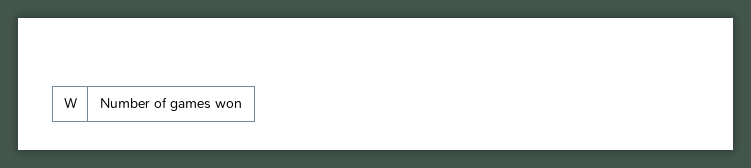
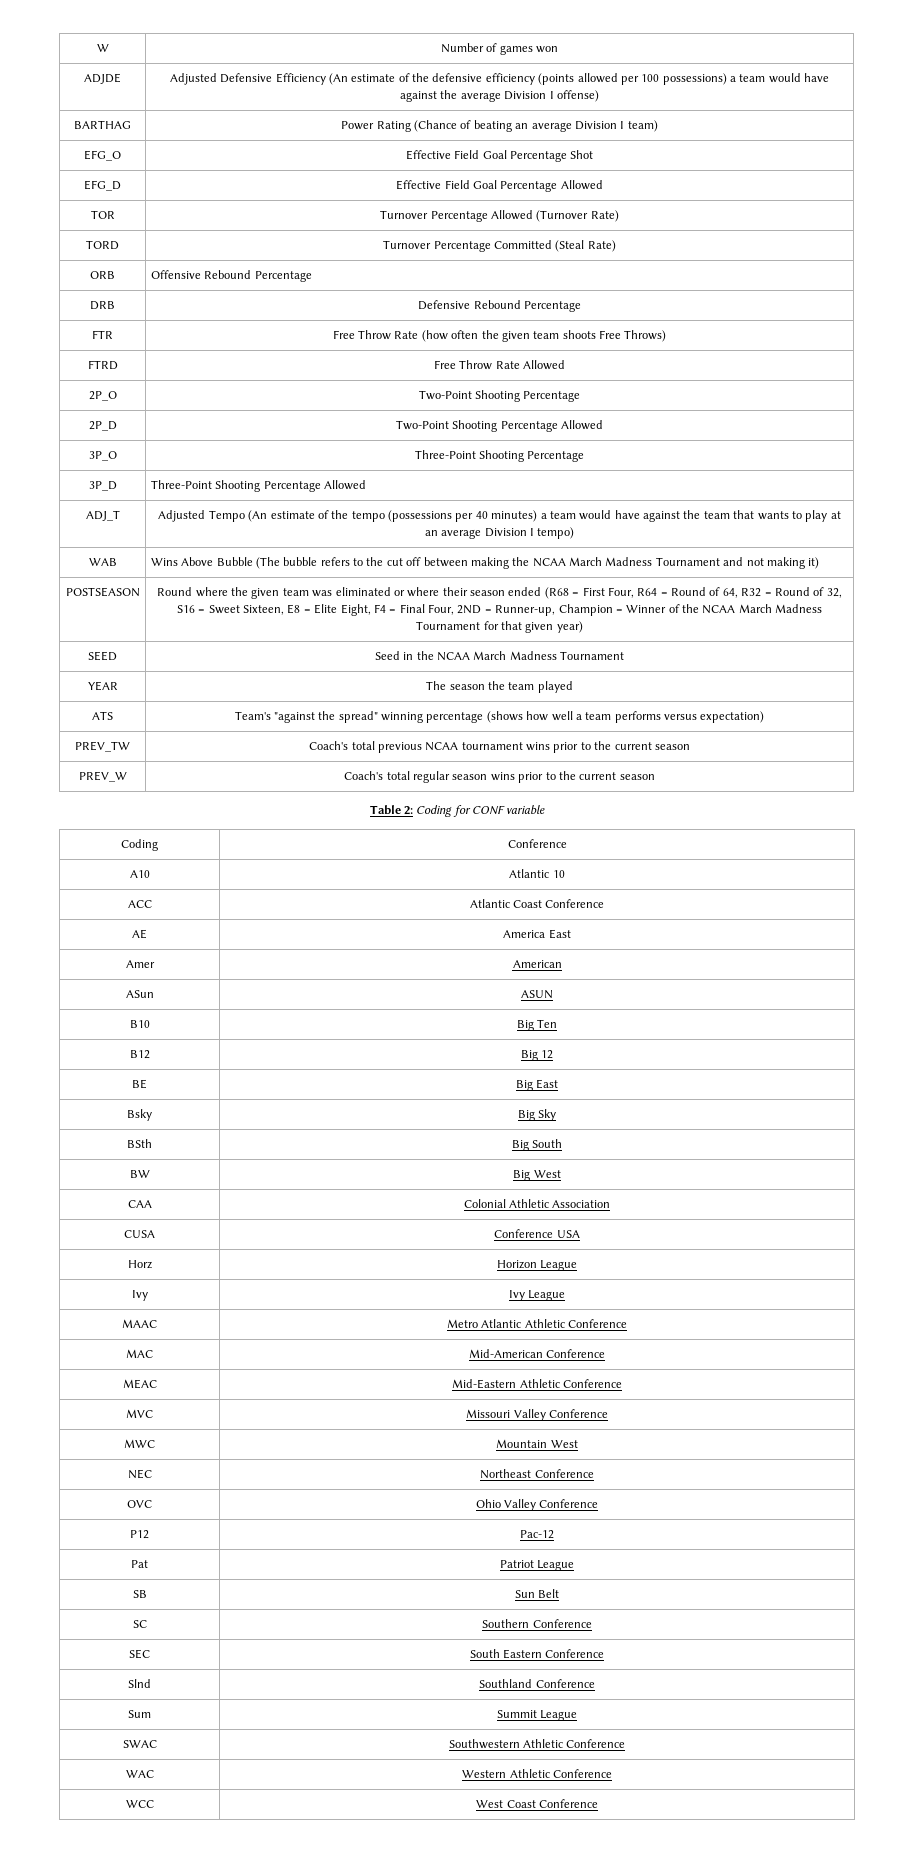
(242, 104) none -> [84,73,121,84] [169,73,830,85] [400,90,599,102] [74,120,131,129] [341,120,658,132] [84,150,121,161] [405,150,594,162] [84,180,121,191] [396,180,603,192] [90,210,115,219] [380,210,619,222] [86,240,119,250] [383,240,616,252] [90,271,115,279] [150,270,312,282] [90,301,115,310] [418,300,581,312] [92,330,113,339] [332,330,667,342] [87,360,118,370] [433,360,566,370] [88,391,117,401] [418,390,581,402] [88,421,117,431] [395,420,604,432] [88,451,117,461] [414,450,585,462] [88,481,117,491] [150,480,366,492] [85,510,120,521] [158,510,841,522] [424,527,575,539] [88,558,117,566] [150,557,820,569] [65,587,140,597] [157,587,842,599] [176,604,823,616] [416,621,583,633] [88,651,117,661] [374,651,625,661] [87,681,118,691] [426,681,573,693] [92,711,113,720] [234,711,765,723] [75,741,130,752] [309,741,690,753] [78,771,127,782] [344,771,655,783] [369,805,546,817] [121,839,158,851] [507,839,567,848] [129,870,150,878] [509,869,565,878] [127,900,152,908] [469,899,605,908] [132,929,147,939] [503,929,571,939] [125,960,155,968] [512,960,562,968] [125,990,154,998] [521,990,553,999] [129,1020,150,1028] [516,1019,558,1031] [129,1050,150,1059] [520,1050,554,1061] [132,1079,147,1089] [515,1079,559,1091] [127,1109,152,1121] [517,1109,557,1121] [127,1139,152,1148] [511,1139,563,1151] [129,1170,150,1178] [513,1170,561,1181] [127,1200,152,1208] [463,1199,611,1208] [124,1230,155,1238] [494,1229,580,1238] [127,1260,152,1269] [496,1260,578,1271] [131,1290,148,1301] [508,1290,566,1301] [122,1319,157,1328] [446,1319,628,1328] [126,1349,153,1358] [468,1349,606,1358] [122,1379,157,1389] [452,1379,622,1389] [126,1409,153,1418] [466,1409,608,1421] [124,1439,155,1448] [496,1439,578,1448] [127,1469,152,1479] [480,1469,594,1479] [127,1500,152,1508] [475,1499,599,1511] [130,1530,149,1539] [520,1530,554,1539] [131,1560,148,1568] [499,1560,575,1571] [132,1590,147,1598] [514,1589,560,1598] [132,1620,147,1628] [482,1619,592,1628] [129,1649,150,1659] [469,1649,605,1659] [128,1679,151,1688] [479,1679,595,1688] [128,1710,151,1718] [496,1710,578,1721] [122,1740,157,1748] [448,1739,626,1749] [125,1770,154,1778] [462,1769,612,1778] [125,1800,154,1808] [476,1799,598,1808] // ADJDE | Adjusted Defensive Efficiency (An estimate of the defensive efficiency (points allowed per 100 possessions) a team would have against the average Division I offense) // BARTHAG | Power Rating (Chance of beating an average Division I team) // EFG_O | Effective Field Goal Percentage Shot // EFG_D | Effective Field Goal Percentage Allowed // TOR | Turnover Percentage Allowed (Turnover Rate) // TORD | Turnover Percentage Committed (Steal Rate) // ORB | Offensive Rebound Percentage // DRB | Defensive Rebound Percentage // FTR | Free Throw Rate (how often the given team shoots Free Throws) // FTRD | Free Throw Rate Allowed // 2P_O | Two-Point Shooting Percentage // 2P_D | Two-Point Shooting Percentage Allowed // 3P_O | Three-Point Shooting Percentage // 3P_D | Three-Point Shooting Percentage Allowed // ADJ_T | Adjusted Tempo (An estimate of the tempo (possessions per 40 minutes) a team would have against the team that wants to play at an average Division I tempo) // WAB | Wins Above Bubble (The bubble refers to the cut off between making the NCAA March Madness Tournament and not making it) // POSTSEASON | Round where the given team was eliminated or where their season ended (R68 = First Four, R64 = Round of 64, R32 = Round of 32, S16 = Sweet Sixteen, E8 = Elite Eight, F4 = Final Four, 2ND = Runner-up, Champion = Winner of the NCAA March Madness Tournament for that given year) // SEED | Seed in the NCAA March Madness Tournament // YEAR | The season the team played // ATS | Team's "against the spread" winning percentage (shows how well a team performs versus expectation) // PREV_TW | Coach's total previous NCAA tournament wins prior to the current season // PREV_W | Coach's total regular season wins prior to the current season // Table 2: Coding for CONF variable // Coding | Conference // A10 | Atlantic 10 // ACC | Atlantic Coast Conference // AE | America East // Amer | American // ASun | ASUN // B10 | Big Ten // B12 | Big 12 // BE | Big East // Bsky | Big Sky // BSth | Big South // BW | Big West // CAA | Colonial Athletic Association // CUSA | Conference USA // Horz | Horizon League // Ivy | Ivy League // MAAC | Metro Atlantic Athletic Conference // MAC | Mid-American Conference // MEAC | Mid-Eastern Athletic Conference // MVC | Missouri Valley Conference // MWC | Mountain West // NEC | Northeast Conference // OVC | Ohio Valley Conference // P12 | Pac-12 // Pat | Patriot League // SB | Sun Belt // SC | Southern Conference // SEC | South Eastern Conference // Slnd | Southland Conference // Sum | Summit League // SWAC | Southwestern Athletic Conference // WAC | Western Athletic Conference // WCC | West Coast Conference

